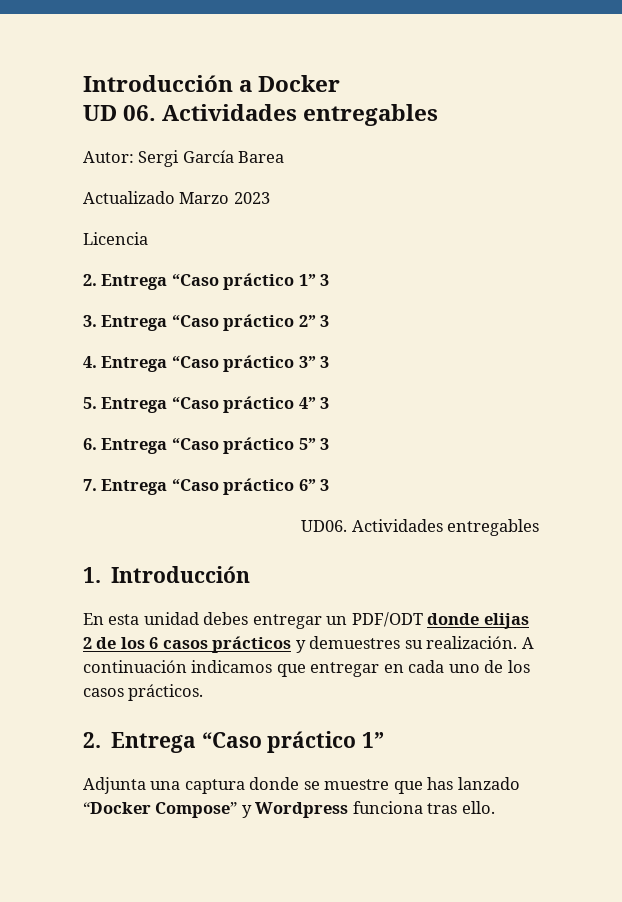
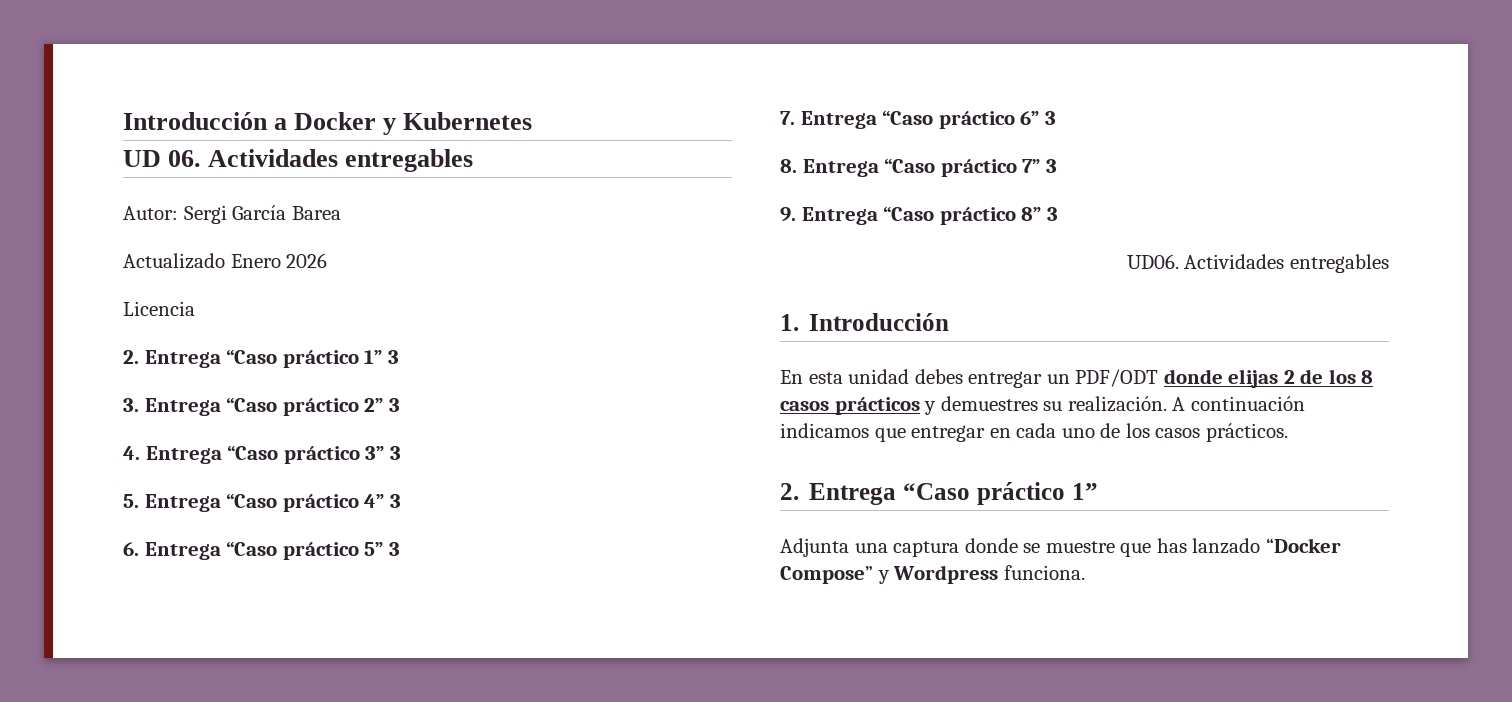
(341, 83) none -> [383,112,533,135] y Kubernetes
[179,192,270,204] Marzo 2023 -> [230,253,328,268] Enero 2026
(330, 485) none -> [780,158,1057,177] [780,206,1058,225] // 8. Entrega “Caso práctico 7” 3 // 9. Entrega “Caso práctico 8” 3
[149,637,159,649] 6 -> [1361,370,1374,384] 8
[352,801,495,814] funciona tras ello. -> [1003,565,1085,580] funciona.

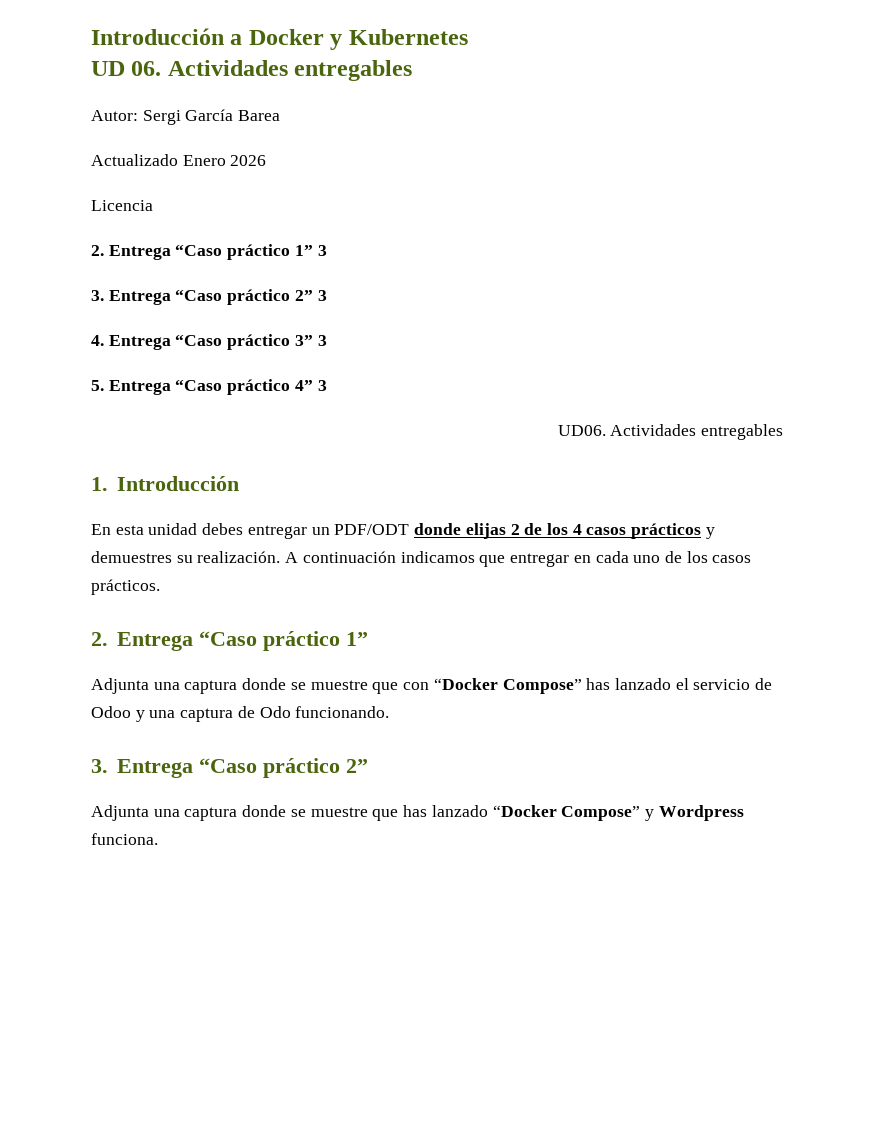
[123,541,400,560] [780,110,1056,129] [780,158,1057,177] [780,206,1058,225] // 6. Entrega “Caso práctico 5” 3 // 7. Entrega “Caso práctico 6” 3 // 8. Entrega “Caso práctico 7” 3 // 9. Entrega “Caso práctico 8” 3 -> (327, 385) none
[1361,370,1374,384] 8 -> [572,524,582,535] 4
(1098, 491) none -> [91,678,773,694] [91,706,390,722] [91,758,368,778] // Adjunta una captura donde se muestre que con “Docker Compose” has lanzado el servicio de Odoo y una captura de Odo funcionando. // 3. Entrega “Caso práctico 2”

